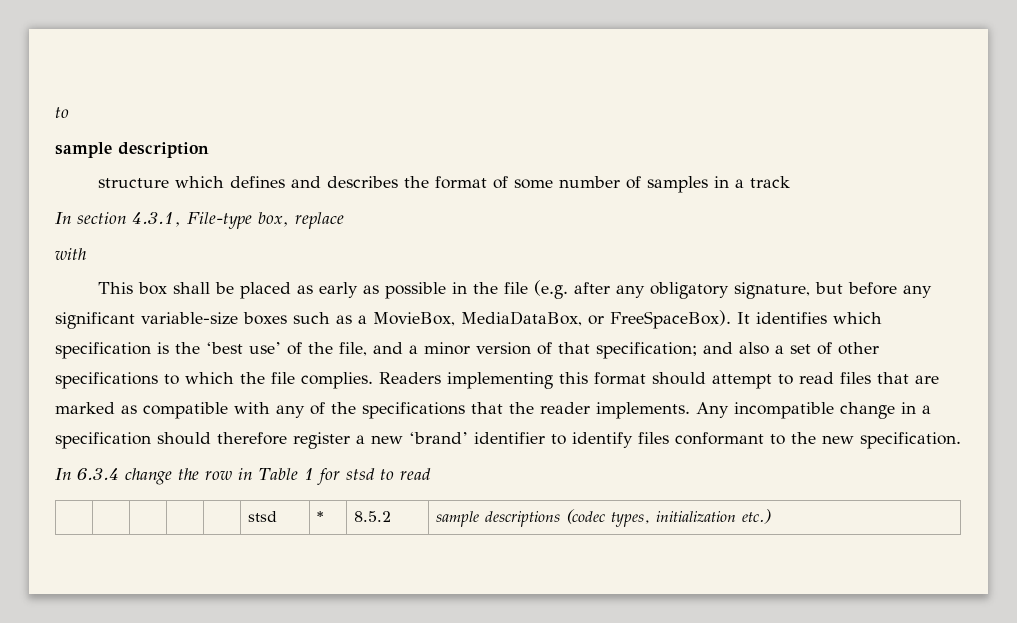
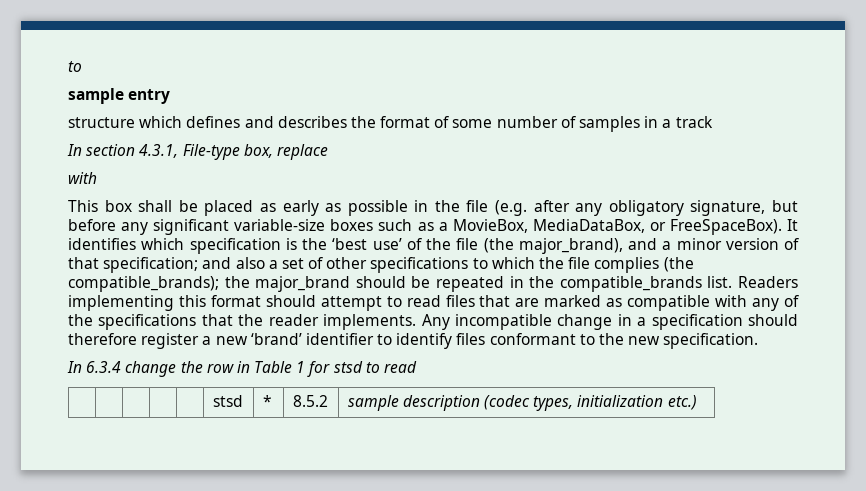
[118,142,209,158] description -> [128,89,171,104] entry
[339,342,367,356] file, -> [456,238,623,254] file (the major_brand),
[301,372,373,389] complies. -> [594,257,694,273] [68,276,733,292] complies (the compatible_brands); the major_brand should be repeated in the compatible_brands list.
[484,511,560,527] descriptions -> [402,395,480,411] description

